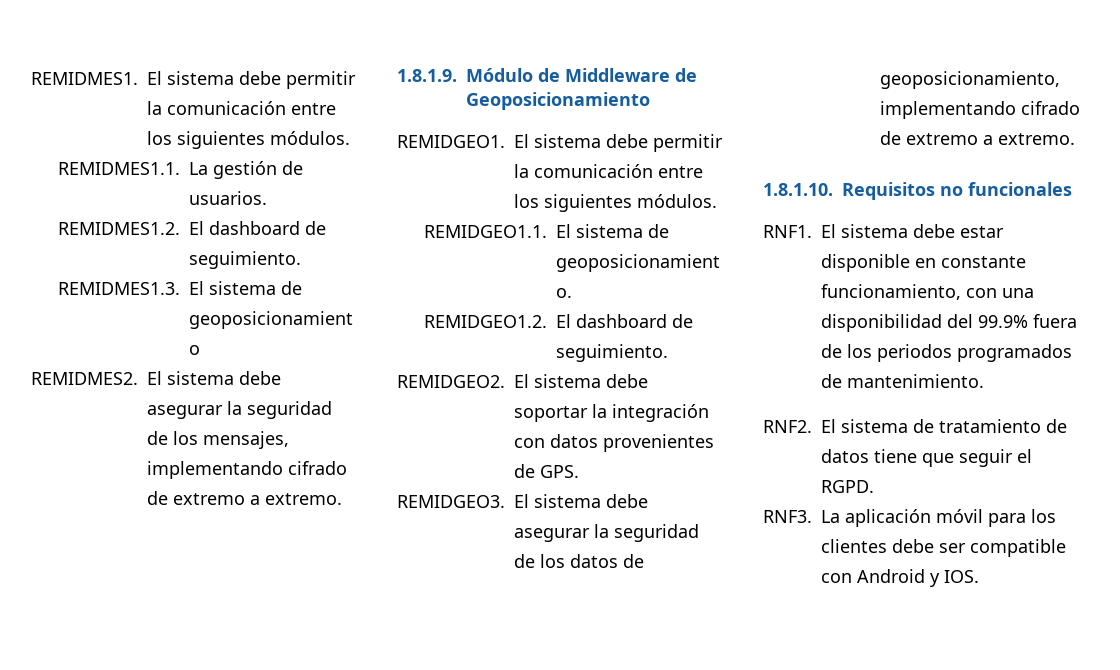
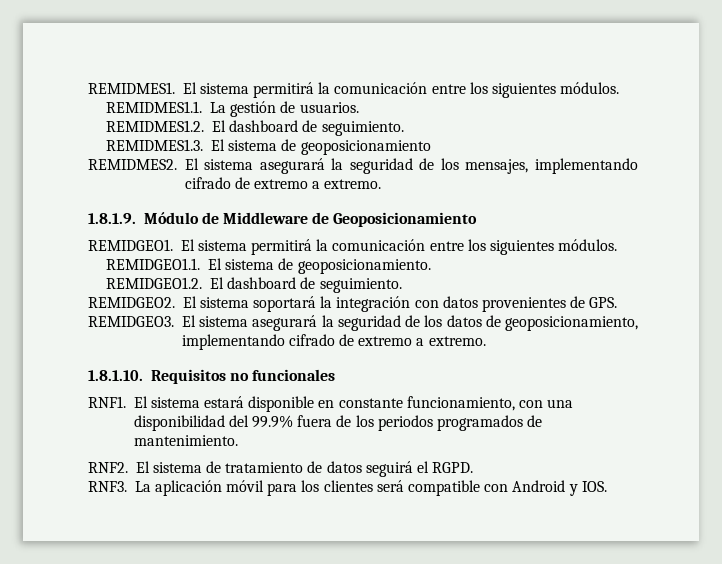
[239,71,356,89] debe permitir -> [253,82,315,98] permitirá
[239,371,281,385] [147,405,223,419] debe asegurar -> [259,158,325,174] asegurará
[606,134,723,152] debe permitir -> [251,239,313,255] permitirá
[606,374,648,388] [514,406,588,422] debe soportar -> [253,296,317,312] soportará
[606,494,648,508] [514,528,590,542] debe asegurar -> [252,315,318,331] asegurará
[913,224,1004,238] debe estar -> [204,396,245,408] estará
[874,449,1013,467] tiene que seguir -> [365,461,413,477] seguirá
[892,539,966,553] debe ser -> [376,480,404,492] será

